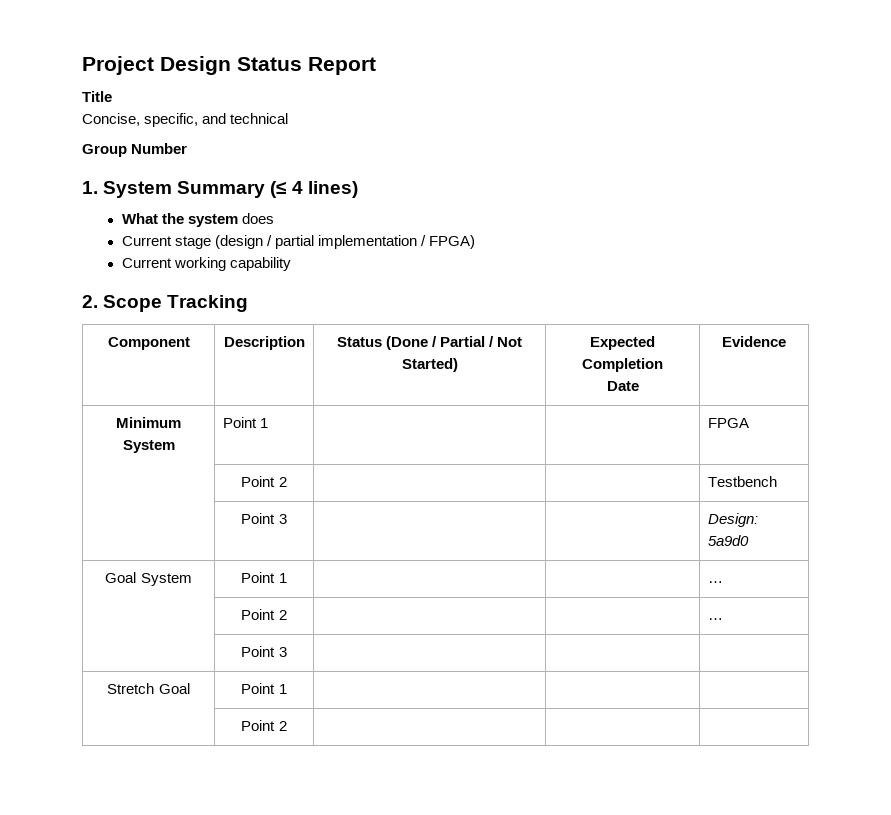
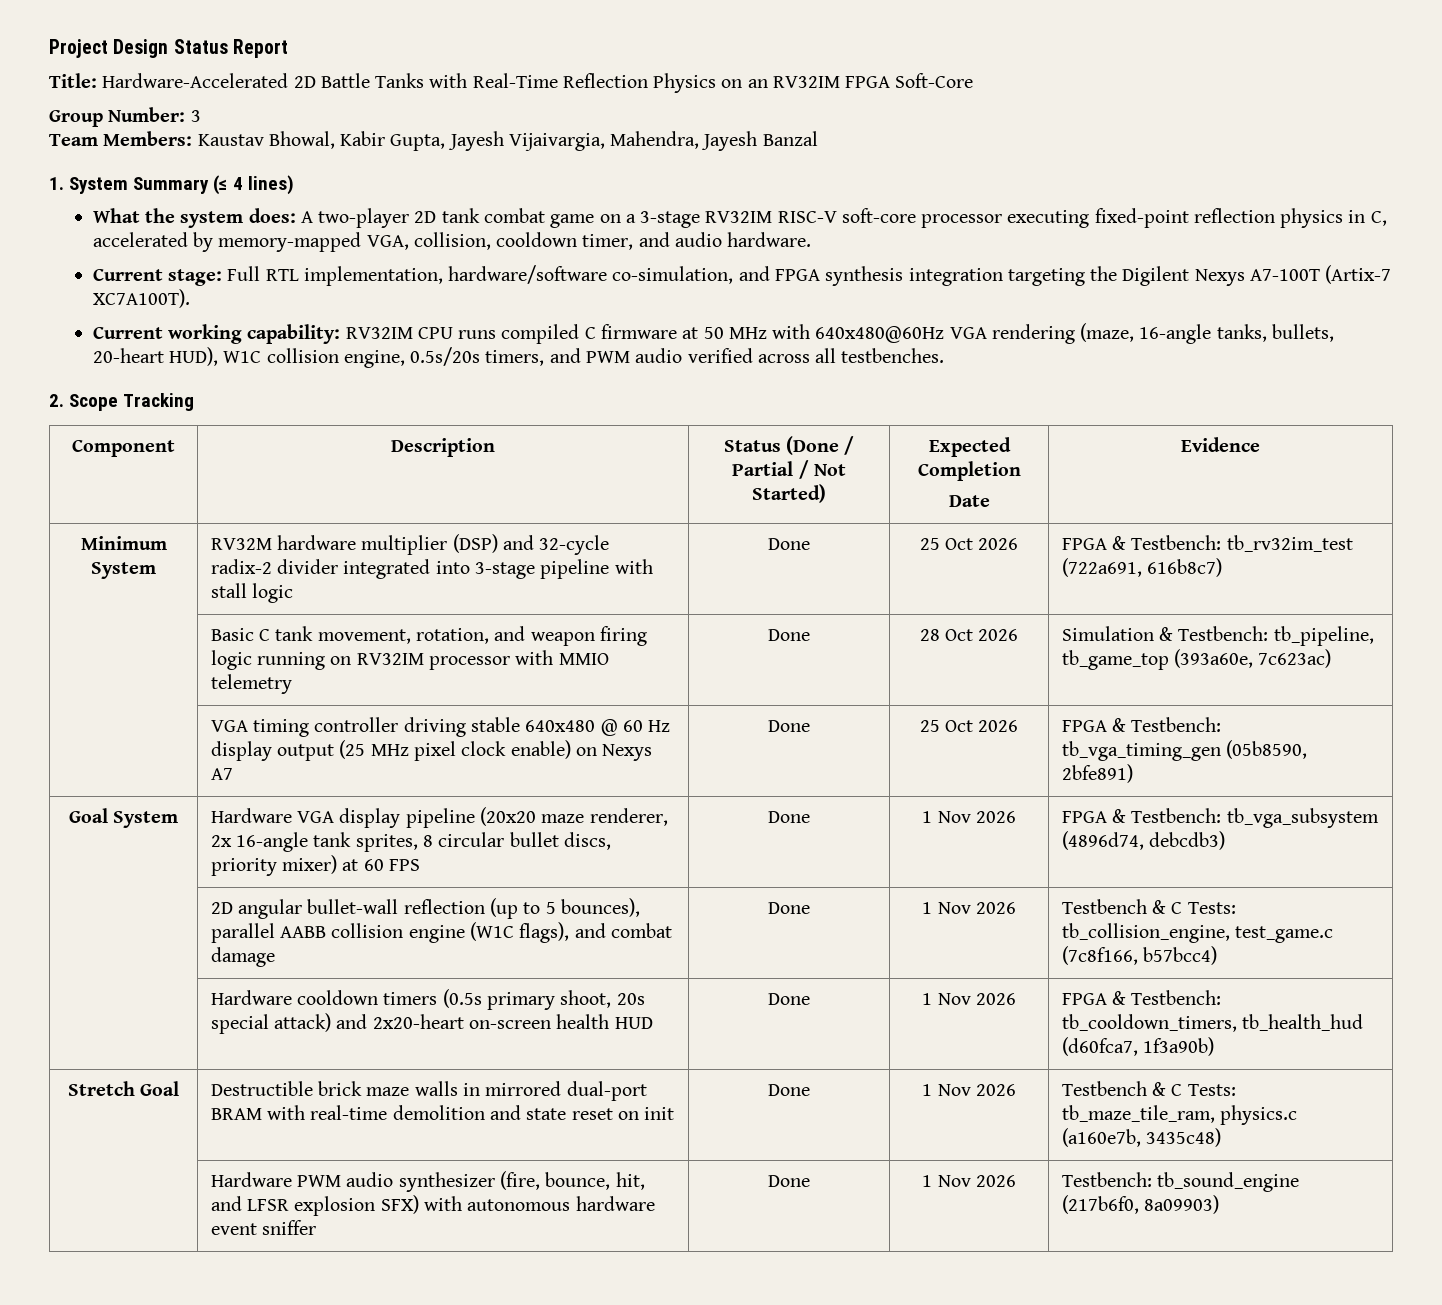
[82,91,112,102] [82,113,289,127] [82,143,188,157] Title // Concise, specific, and technical // Group Number -> [49,73,974,93] [49,107,201,127] [49,131,818,151] Title: Hardware-Accelerated 2D Battle Tanks with Real-Time Reflection Physics on an RV32IM FPGA Soft-Core // Group Number: 3 // Team Members: Kaustav Bhowal, Kabir Gupta, Jayesh Vijaivargia, Mahendra, Jayesh Banzal
[242,213,275,224] [121,235,476,249] [121,257,291,271] does // Current stage (design / partial implementation / FPGA) // Current working capability -> [248,208,1387,228] [92,232,812,252] [92,265,1392,286] [92,289,190,308] [92,323,1334,344] [92,347,945,368] does: A two-player 2D tank combat game on a 3-stage RV32IM RISC-V soft-core processor executing fixed-point reflection physics in C, accelerated by memory-mapped VGA, collision, cooldown timer, and audio hardware. // Current stage: Full RTL implementation, hardware/software co-simulation, and FPGA synthesis integration targeting the Digilent Nexys A7-100T (Artix-7 XC7A100T). // Current working capability: RV32IM CPU runs compiled C firmware at 50 MHz with 640x480@60Hz VGA rendering (maze, 16-angle tanks, bullets, 20-heart HUD), W1C collision engine, 0.5s/20s timers, and PWM audio verified across all testbenches.
[222,417,268,428] [707,418,749,428] [241,476,287,487] [707,476,777,487] [241,513,287,524] [707,513,758,527] [707,535,749,546] [105,572,192,586] [241,572,287,583] [707,581,723,583] [241,609,287,620] [707,618,723,620] [241,646,287,657] [107,683,190,694] [241,683,287,694] [241,720,287,731] Point 1 | | | FPGA // | Point 2 | | | Testbench // | Point 3 | | | Design: 5a9d0 // Goal System | Point 1 | | | … // | Point 2 | | | … // | Point 3 | | | // Stretch Goal | Point 1 | | | // | Point 2 | | | -> [210,534,610,555] [210,559,653,579] [210,583,294,603] [768,538,810,550] [919,538,1019,550] [1061,535,1353,552] [1061,558,1223,577] [210,626,647,646] [210,650,609,670] [210,674,292,694] [768,629,810,641] [919,629,1019,641] [1061,626,1374,646] [1061,649,1332,670] [210,717,671,737] [210,740,653,761] [210,768,233,780] [768,720,810,732] [919,720,1019,732] [1061,717,1222,732] [1061,740,1308,761] [1061,764,1133,783] [68,808,179,828] [210,807,668,828] [210,832,611,852] [210,855,420,876] [768,811,810,823] [922,811,1016,823] [1061,808,1379,828] [1061,831,1226,850] [210,898,640,919] [210,922,672,943] [210,947,275,967] [768,902,810,914] [922,902,1016,914] [1061,899,1236,914] [1061,923,1334,943] [1061,946,1218,965] [210,989,645,1010] [210,1013,653,1034] [768,993,810,1005] [922,993,1016,1005] [1061,990,1222,1005] [1061,1014,1364,1032] [1061,1037,1215,1056] [67,1081,180,1096] [210,1081,647,1101] [210,1105,675,1120] [768,1084,810,1096] [922,1084,1016,1096] [1061,1081,1236,1096] [1061,1105,1298,1125] [1061,1128,1222,1147] [210,1171,645,1192] [210,1195,655,1216] [210,1220,317,1235] [768,1175,810,1187] [922,1175,1016,1187] [1061,1172,1300,1192] [1061,1195,1220,1214] RV32M hardware multiplier (DSP) and 32-cycle radix-2 divider integrated into 3-stage pipeline with stall logic | Done | 25 Oct 2026 | FPGA & Testbench: tb_rv32im_test (722a691, 616b8c7) // | Basic C tank movement, rotation, and weapon firing logic running on RV32IM processor with MMIO telemetry | Done | 28 Oct 2026 | Simulation & Testbench: tb_pipeline, tb_game_top (393a60e, 7c623ac) // | VGA timing controller driving stable 640x480 @ 60 Hz display output (25 MHz pixel clock enable) on Nexys A7 | Done | 25 Oct 2026 | FPGA & Testbench: tb_vga_timing_gen (05b8590, 2bfe891) // Goal System | Hardware VGA display pipeline (20x20 maze renderer, 2x 16-angle tank sprites, 8 circular bullet discs, priority mixer) at 60 FPS | Done | 1 Nov 2026 | FPGA & Testbench: tb_vga_subsystem (4896d74, debcdb3) // | 2D angular bullet-wall reflection (up to 5 bounces), parallel AABB collision engine (W1C flags), and combat damage | Done | 1 Nov 2026 | Testbench & C Tests: tb_collision_engine, test_game.c (7c8f166, b57bcc4) // | Hardware cooldown timers (0.5s primary shoot, 20s special attack) and 2x20-heart on-screen health HUD | Done | 1 Nov 2026 | FPGA & Testbench: tb_cooldown_timers, tb_health_hud (d60fca7, 1f3a90b) // Stretch Goal | Destructible brick maze walls in mirrored dual-port BRAM with real-time demolition and state reset on init | Done | 1 Nov 2026 | Testbench & C Tests: tb_maze_tile_ram, physics.c (a160e7b, 3435c48) // | Hardware PWM audio synthesizer (fire, bounce, hit, and LFSR explosion SFX) with autonomous hardware event sniffer | Done | 1 Nov 2026 | Testbench: tb_sound_engine (217b6f0, 8a09903)

